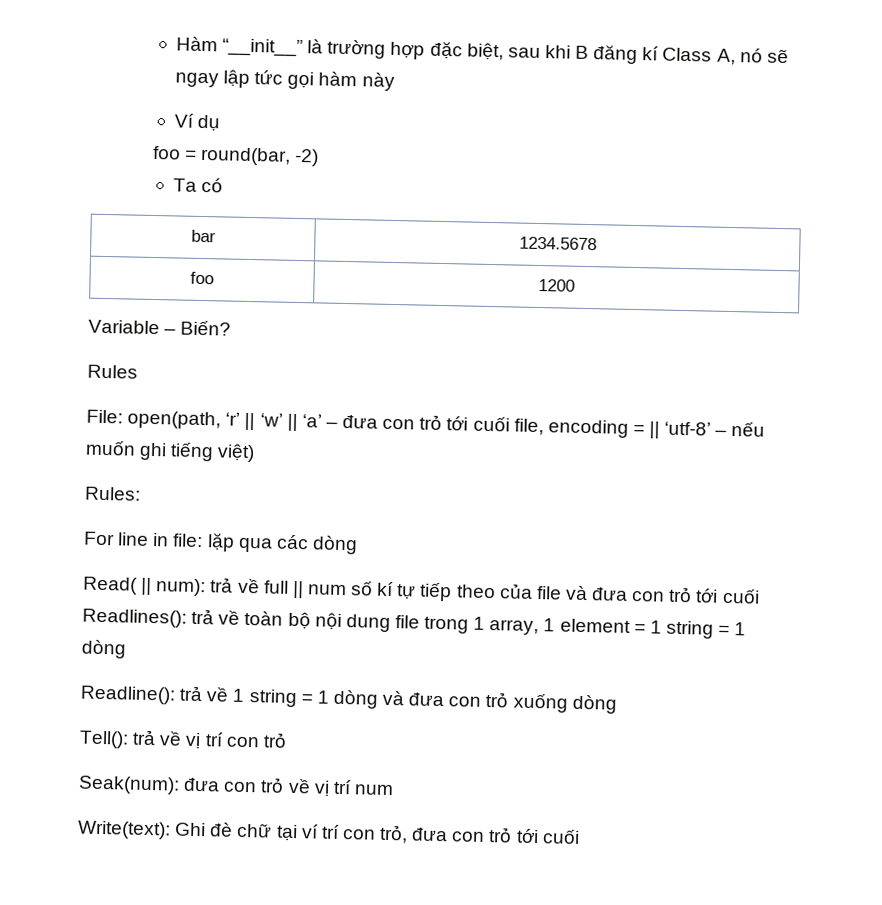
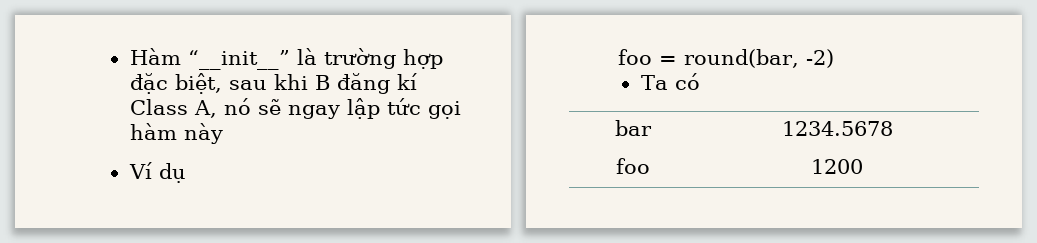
[88,319,232,336] [87,364,138,379] [86,409,766,439] [85,440,256,463] [84,486,141,501] [84,531,358,555] [82,576,760,604] [82,608,747,639] [81,639,127,659] [80,685,617,714] [79,729,287,750] [78,775,394,797] [77,820,580,844] // Variable – Biến? // Rules // File: open(path, ‘r’ || ‘w’ || ‘a’ – đưa con trỏ tới cuối file, encoding = || ‘utf-8’ – nếu muốn ghi tiếng việt) // Rules: // For line in file: lặp qua các dòng // Read( || num): trả về full || num số kí tự tiếp theo của file và đưa con trỏ tới cuối Readlines(): trả về toàn bộ nội dung file trong 1 array, 1 element = 1 string = 1 dòng // Readline(): trả về 1 string = 1 dòng và đưa con trỏ xuống dòng // Tell(): trả về vị trí con trỏ // Seak(num): đưa con trỏ về vị trí num // Write(text): Ghi đè chữ tại ví trí con trỏ, đưa con trỏ tới cuối -> (863, 166) none

